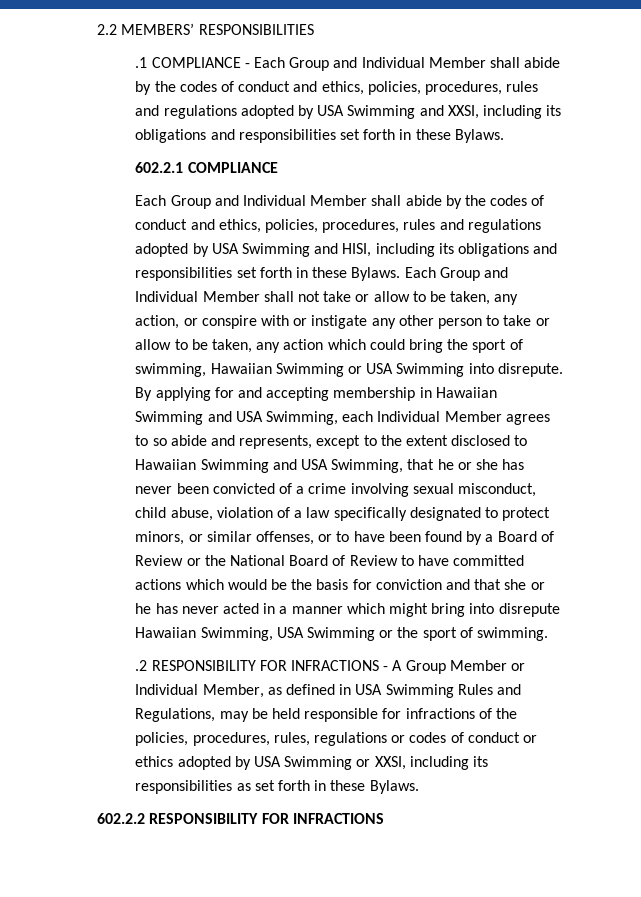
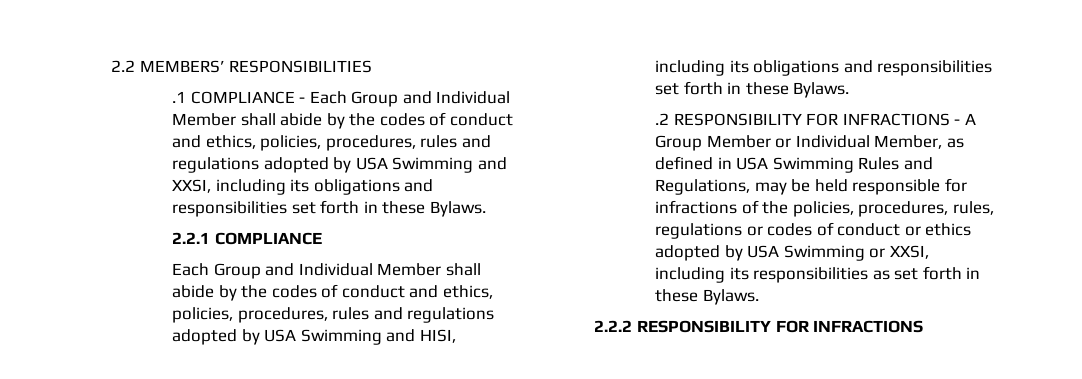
[135,162,184,173] 602.2.1 -> [171,232,210,244] 2.2.1
[404,267,508,281] [135,291,519,305] [135,315,550,329] [135,339,523,353] [135,363,563,377] [135,387,497,401] [135,411,550,425] [135,435,528,449] [135,459,525,473] [135,483,536,497] [135,507,551,521] [135,531,554,545] [135,555,525,566] [135,579,545,590] [135,603,560,617] [135,627,548,641] Each Group and Individual Member shall not take or allow to be taken, any action, or conspire with or instigate any other person to take or allow to be taken, any action which could bring the sport of swimming, Hawaiian Swimming or USA Swimming into disrepute. By applying for and accepting membership in Hawaiian Swimming and USA Swimming, each Individual Member agrees to so abide and represents, except to the extent disclosed to Hawaiian Swimming and USA Swimming, that he or she has never been convicted of a crime involving sexual misconduct, child abuse, violation of a law specifically designated to protect minors, or similar offenses, or to have been found by a Board of Review or the National Board of Review to have committed actions which would be the basis for conviction and that she or he has never acted in a manner which might bring into disrepute Hawaiian Swimming, USA Swimming or the sport of swimming. -> (850, 90) none
[97,813,146,824] 602.2.2 -> [594,320,633,332] 2.2.2

